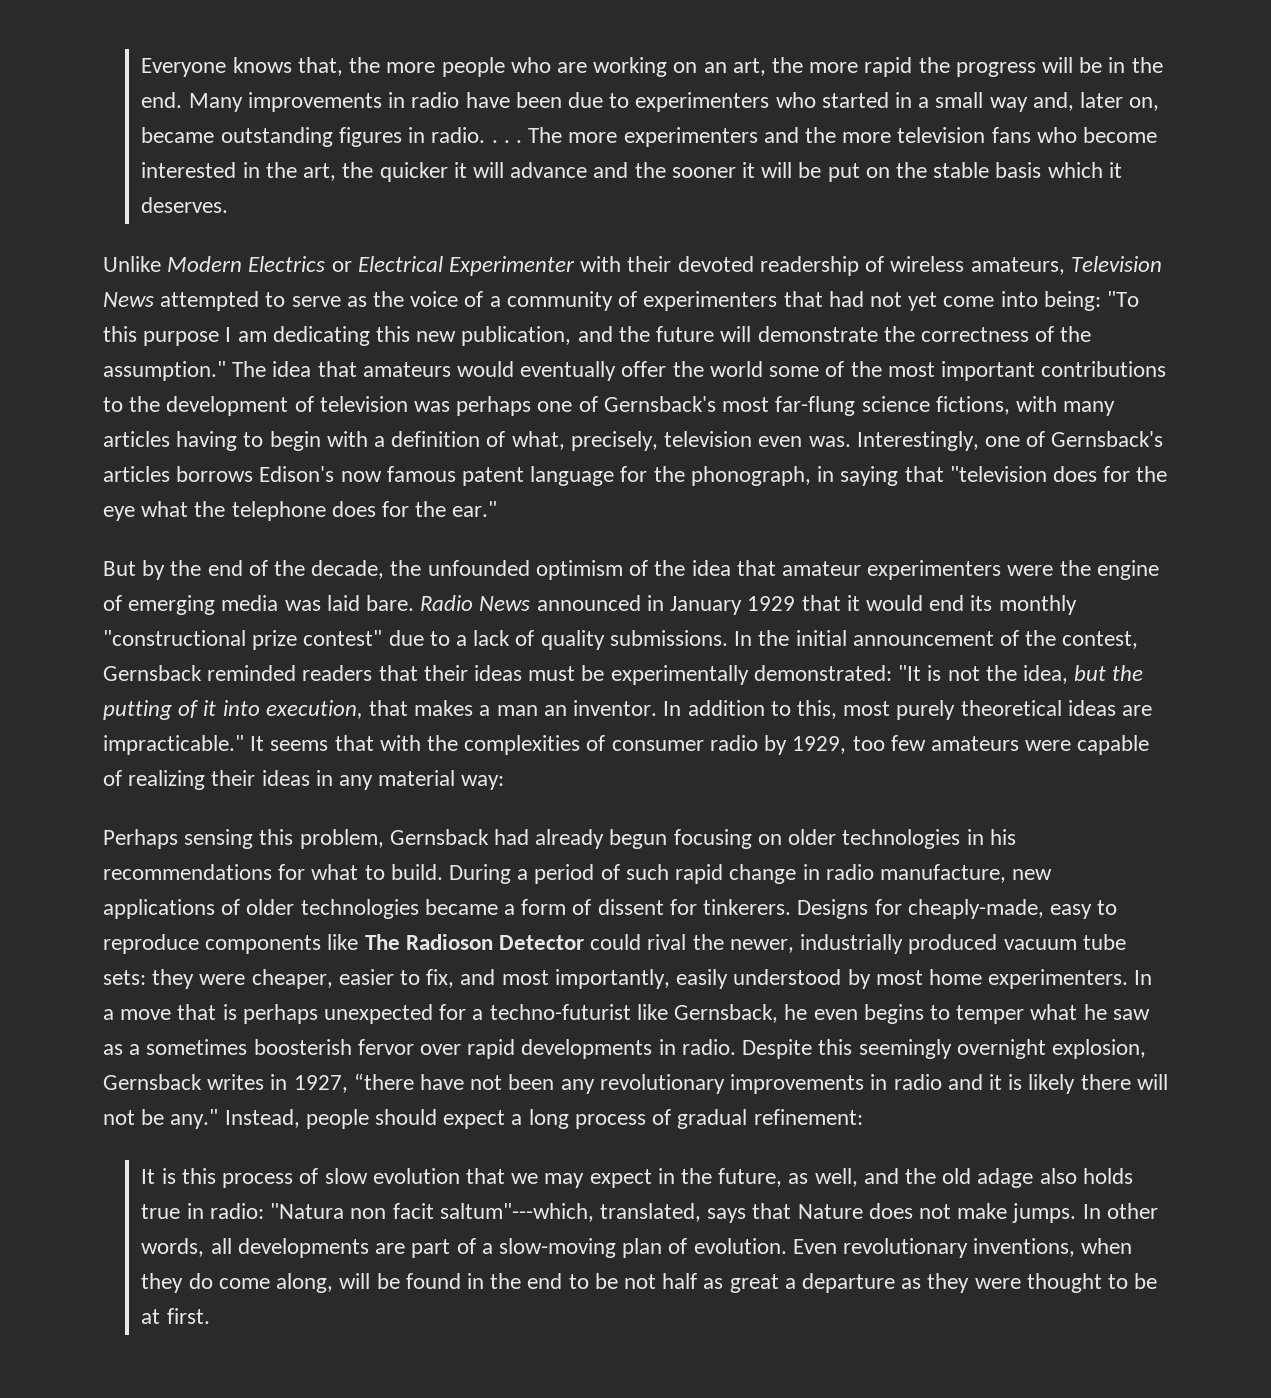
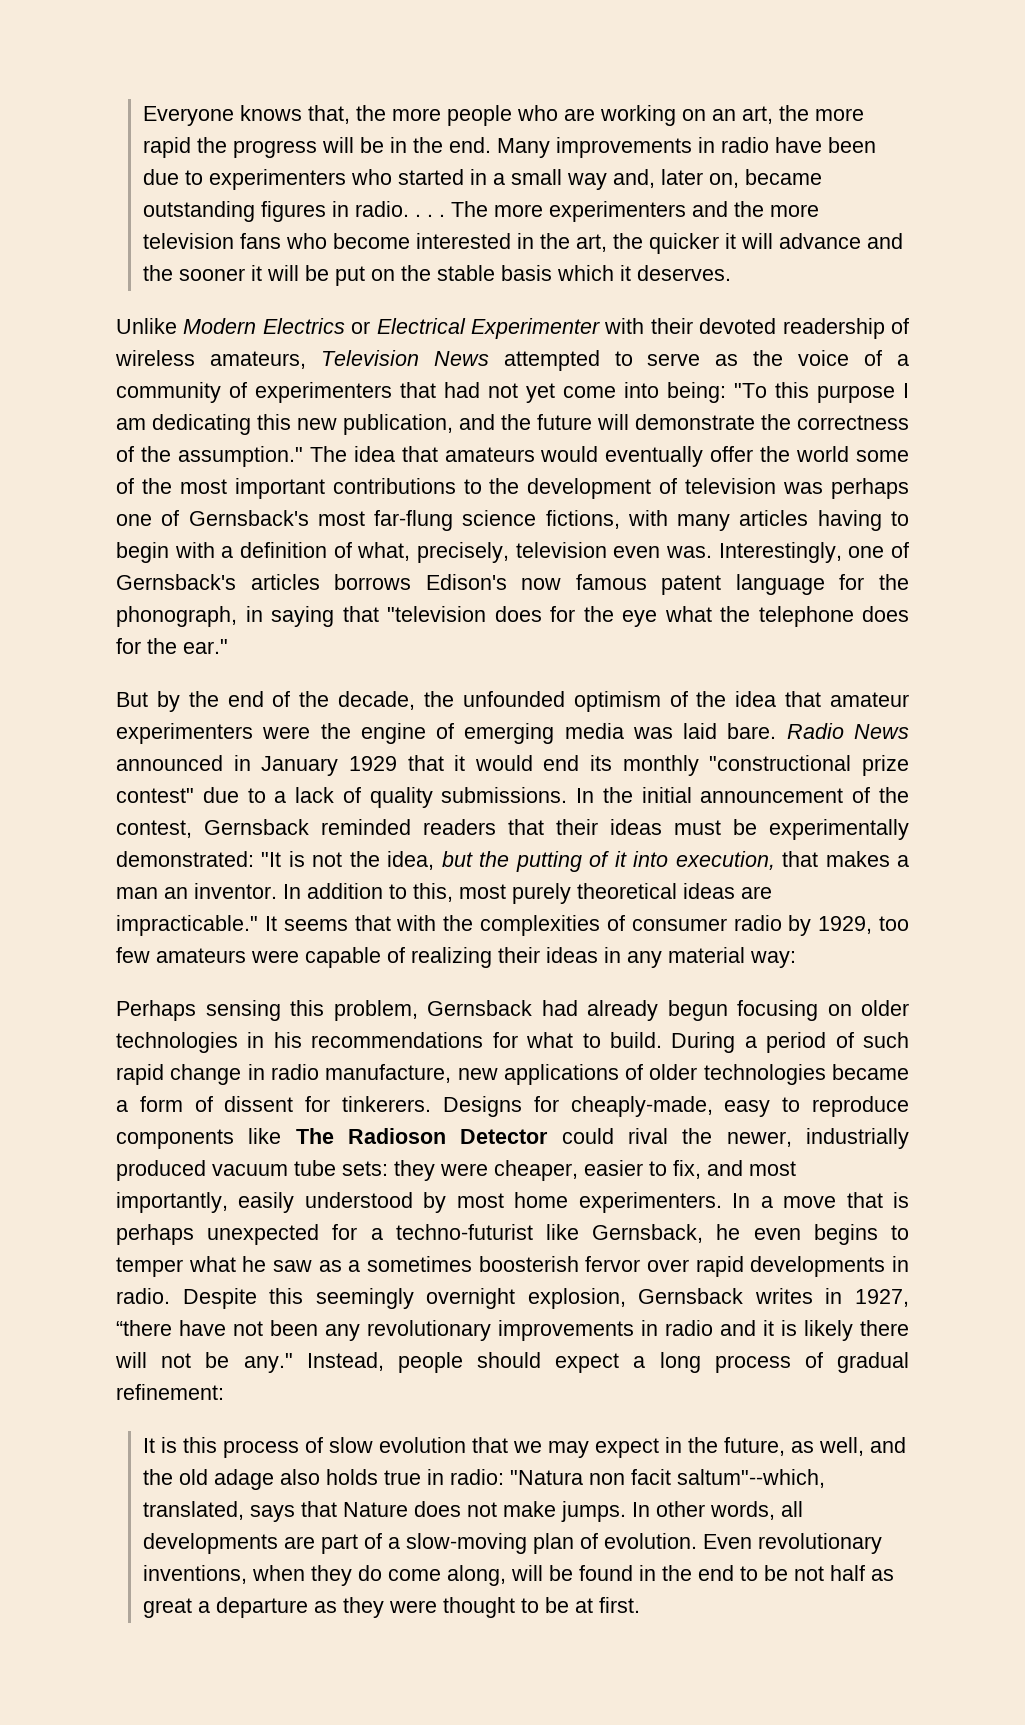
[439,1203,594,1222] saltum"---which, -> [677,1469,826,1488] saltum"--which,

